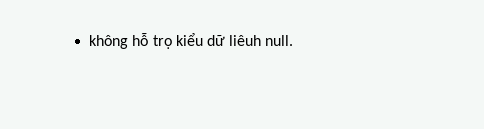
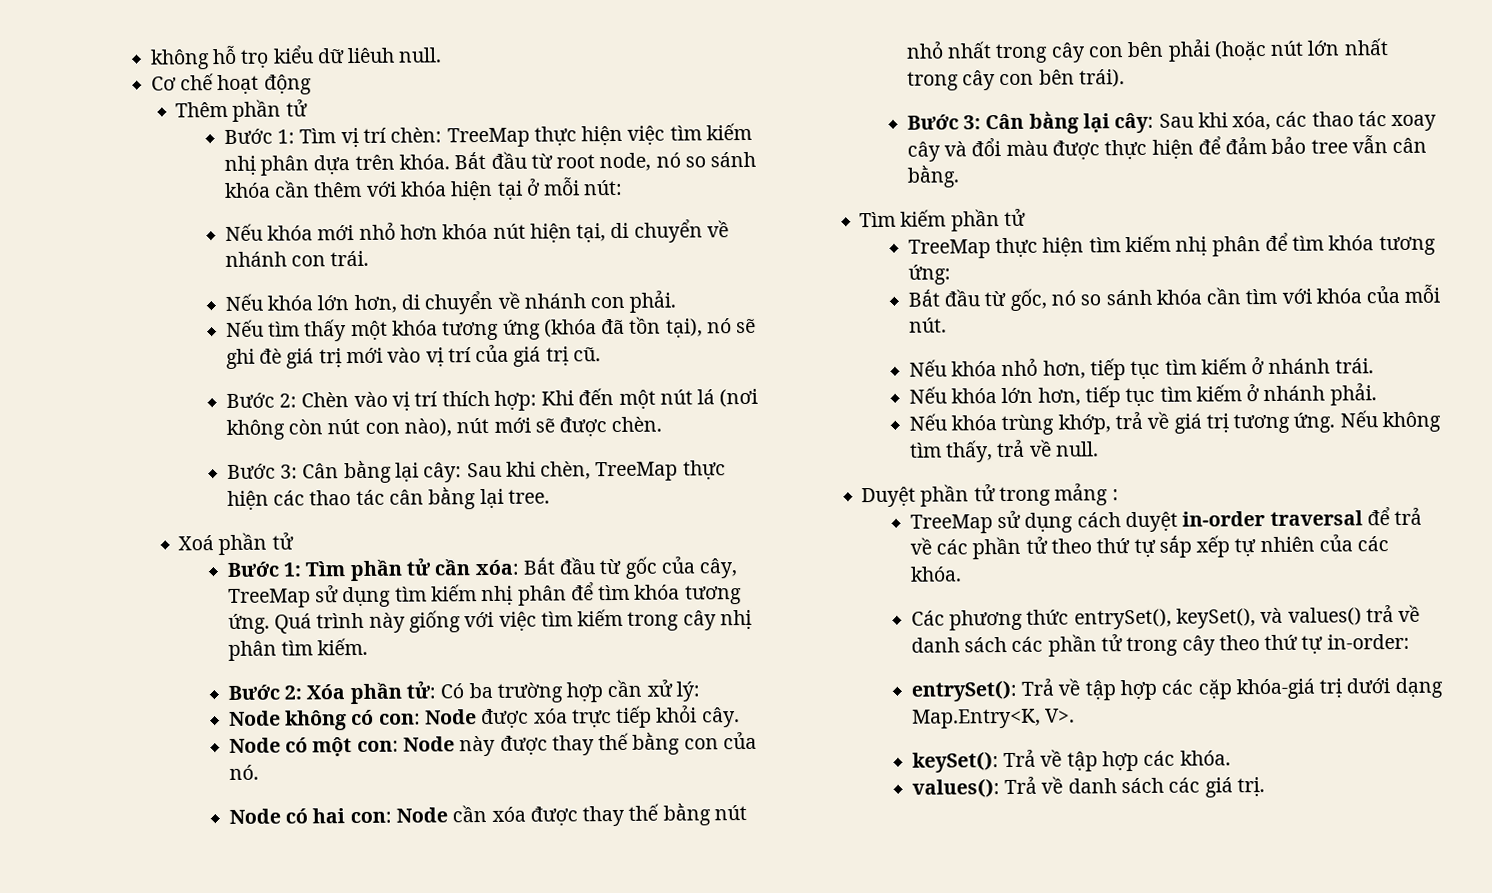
(294, 40) none -> [150,73,312,95] [175,99,308,122] [223,122,752,148] [223,151,757,176] [223,177,624,201] [224,219,729,243] [224,250,370,267] [224,290,677,315] [225,316,757,342] [225,344,601,369] [225,388,759,411] [225,416,663,440] [226,460,726,484] [226,487,550,510] [178,532,294,556] [226,556,739,582] [227,582,742,608] [227,608,752,634] [227,637,369,661] [227,679,700,705] [228,705,740,731] [228,731,757,757] [228,764,259,780] [228,803,747,827] [905,38,1389,64] [906,69,1126,91] [906,111,1438,134] [906,135,1428,162] [906,165,960,188] [859,208,1026,232] [907,232,1436,259] [907,264,951,285] [907,284,1441,311] [908,317,947,333] [908,357,1374,381] [908,383,1377,408] [908,410,1441,436] [908,439,1100,463] [861,483,1119,508] [909,507,1423,534] [909,534,1390,560] [909,566,962,582] [910,604,1421,631] [910,633,1410,657] [910,677,1443,702] [911,708,1076,729] [911,749,1231,773] [911,776,1265,798] // Cơ chế hoạt động // Thêm phần tử // Bước 1: Tìm vị trí chèn: TreeMap thực hiện việc tìm kiếm nhị phân dựa trên khóa. Bắt đầu từ root node, nó so sánh khóa cần thêm với khóa hiện tại ở mỗi nút: // Nếu khóa mới nhỏ hơn khóa nút hiện tại, di chuyển về nhánh con trái. // Nếu khóa lớn hơn, di chuyển về nhánh con phải. // Nếu tìm thấy một khóa tương ứng (khóa đã tồn tại), nó sẽ ghi đè giá trị mới vào vị trí của giá trị cũ. // Bước 2: Chèn vào vị trí thích hợp: Khi đến một nút lá (nơi không còn nút con nào), nút mới sẽ được chèn. // Bước 3: Cân bằng lại cây: Sau khi chèn, TreeMap thực hiện các thao tác cân bằng lại tree. // Xoá phần tử // Bước 1: Tìm phần tử cần xóa: Bắt đầu từ gốc của cây, TreeMap sử dụng tìm kiếm nhị phân để tìm khóa tương ứng. Quá trình này giống với việc tìm kiếm trong cây nhị phân tìm kiếm. // Bước 2: Xóa phần tử: Có ba trường hợp cần xử lý: // Node không có con: Node được xóa trực tiếp khỏi cây. // Node có một con: Node này được thay thế bằng con của nó. // Node có hai con: Node cần xóa được thay thế bằng nút nhỏ nhất trong cây con bên phải (hoặc nút lớn nhất trong cây con bên trái). // Bước 3: Cân bằng lại cây: Sau khi xóa, các thao tác xoay cây và đổi màu được thực hiện để đảm bảo tree vẫn cân bằng. // Tìm kiếm phần tử // TreeMap thực hiện tìm kiếm nhị phân để tìm khóa tương ứng: // Bắt đầu từ gốc, nó so sánh khóa cần tìm với khóa của mỗi nút. // Nếu khóa nhỏ hơn, tiếp tục tìm kiếm ở nhánh trái. // Nếu khóa lớn hơn, tiếp tục tìm kiếm ở nhánh phải. // Nếu khóa trùng khớp, trả về giá trị tương ứng. Nếu không tìm thấy, trả về null. // Duyệt phần tử trong mảng : // TreeMap sử dụng cách duyệt in-order traversal để trả về các phần tử theo thứ tự sắp xếp tự nhiên của các khóa. // Các phương thức entrySet(), keySet(), và values() trả về danh sách các phần tử trong cây theo thứ tự in-order: // entrySet(): Trả về tập hợp các cặp khóa-giá trị dưới dạng Map.Entry<K, V>. // keySet(): Trả về tập hợp các khóa. // values(): Trả về danh sách các giá trị.

